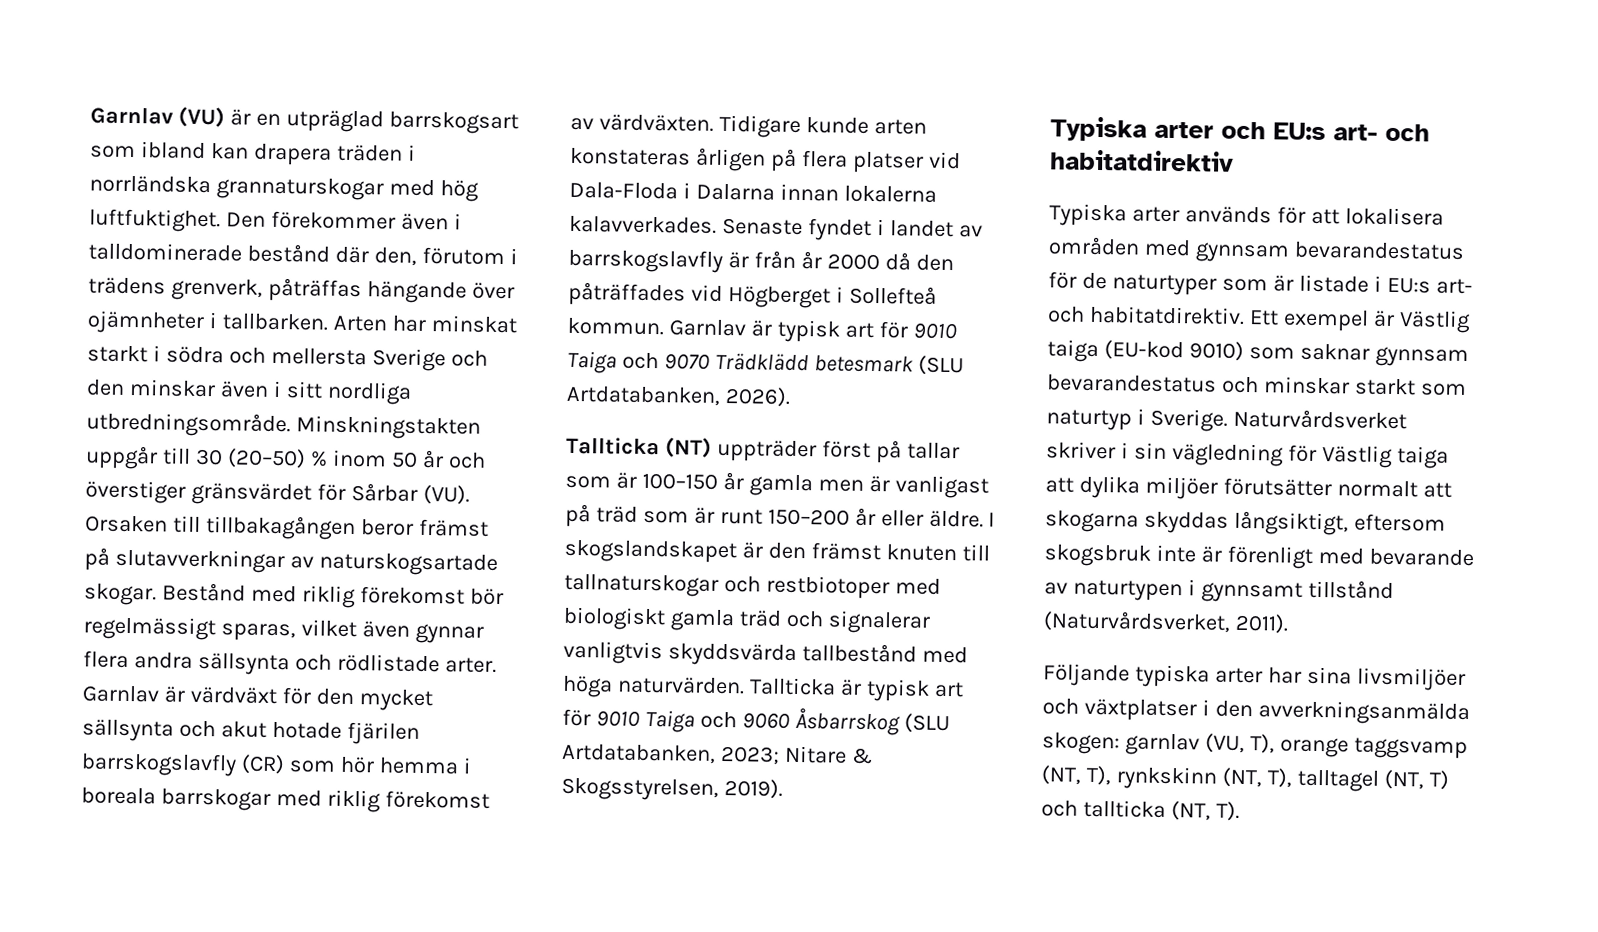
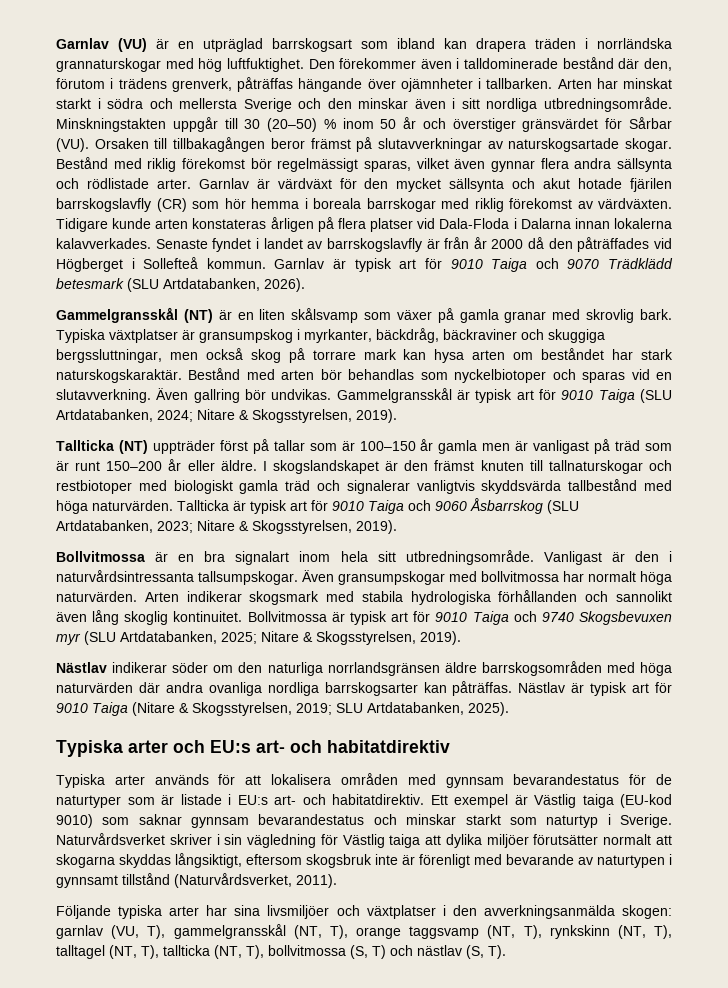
(791, 396) none -> [56,307,672,323] [56,328,605,343] [56,348,673,363] [56,368,672,383] [56,388,672,403] [56,409,397,423] // Gammelgransskål (NT) är en liten skålsvamp som växer på gamla granar med skrovlig bark. Typiska växtplatser är gransumpskog i myrkanter, bäckdråg, bäckraviner och skuggiga bergssluttningar, men också skog på torrare mark kan hysa arten om beståndet har stark naturskogskaraktär. Bestånd med arten bör behandlas som nyckelbiotoper och sparas vid en slutavverkning. Även gallring bör undvikas. Gammelgransskål är typisk art för 9010 Taiga (SLU Artdatabanken, 2024; Nitare & Skogsstyrelsen, 2019).
(783, 789) none -> [56,550,673,565] [56,570,672,585] [56,590,672,605] [56,610,672,625] [56,631,461,645] [56,661,673,676] [56,681,672,696] [56,702,509,716] // Bollvitmossa är en bra signalart inom hela sitt utbredningsområde. Vanligast är den i naturvårdsintressanta tallsumpskogar. Även gransumpskogar med bollvitmossa har normalt höga naturvärden. Arten indikerar skogsmark med stabila hydrologiska förhållanden och sannolikt även lång skoglig kontinuitet. Bollvitmossa är typisk art för 9010 Taiga och 9740 Skogsbevuxen myr (SLU Artdatabanken, 2025; Nitare & Skogsstyrelsen, 2019). // Nästlav indikerar söder om den naturliga norrlandsgränsen äldre barrskogsområden med höga naturvärden där andra ovanliga nordliga barrskogsarter kan påträffas. Nästlav är typisk art för 9010 Taiga (Nitare & Skogsstyrelsen, 2019; SLU Artdatabanken, 2025).
(1275, 744) none -> [173,924,348,939] gammelgransskål (NT, T),
[1428,770,1449,790] [1041,799,1211,821] T) och tallticka (NT, -> [141,945,484,959] T), tallticka (NT, T), bollvitmossa (S, T) och nästlav (S,

